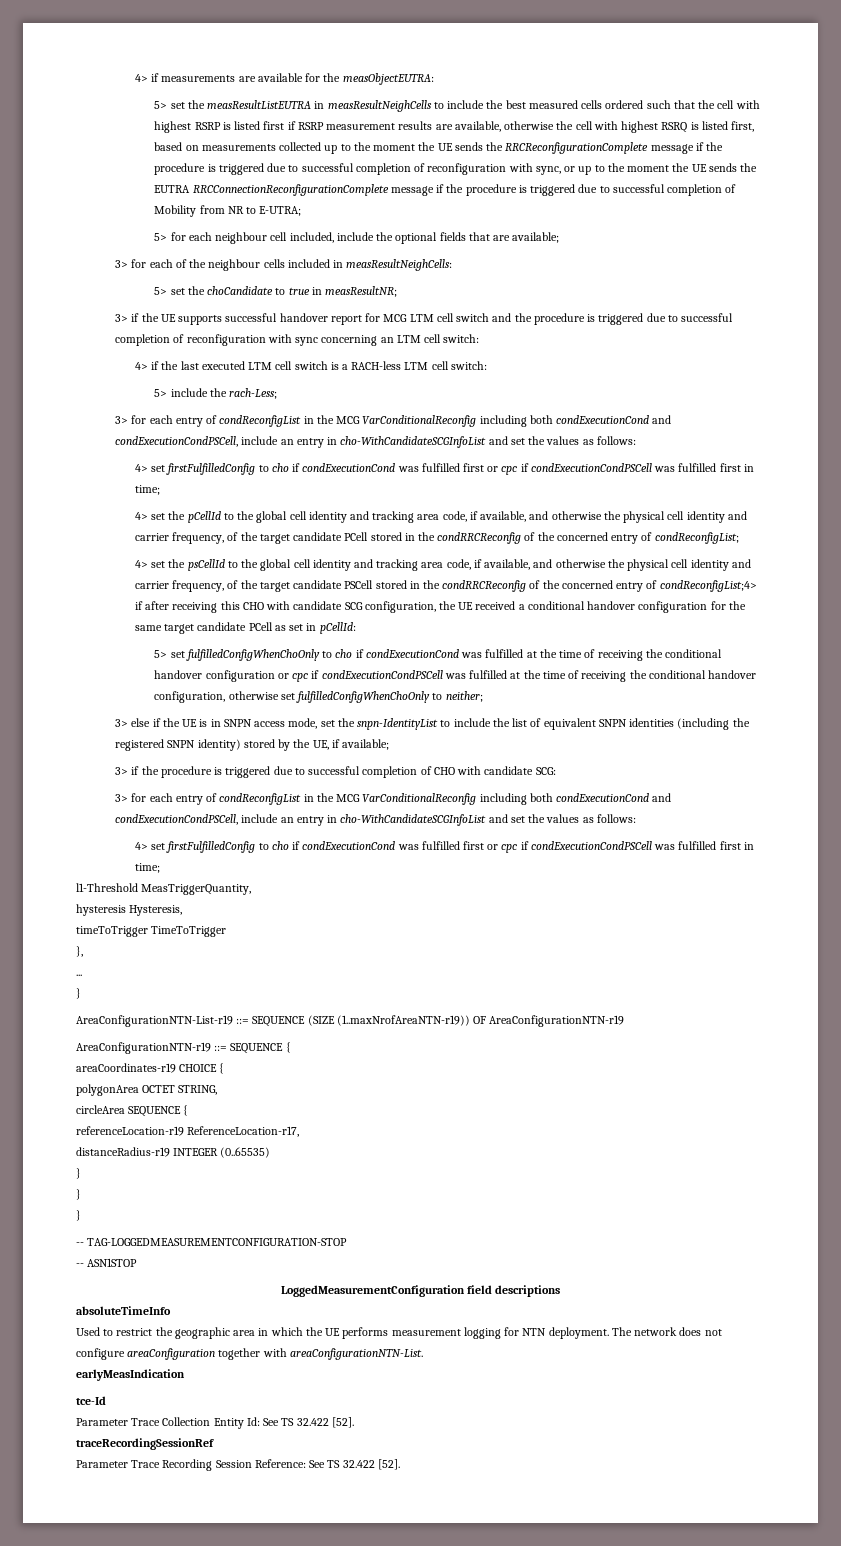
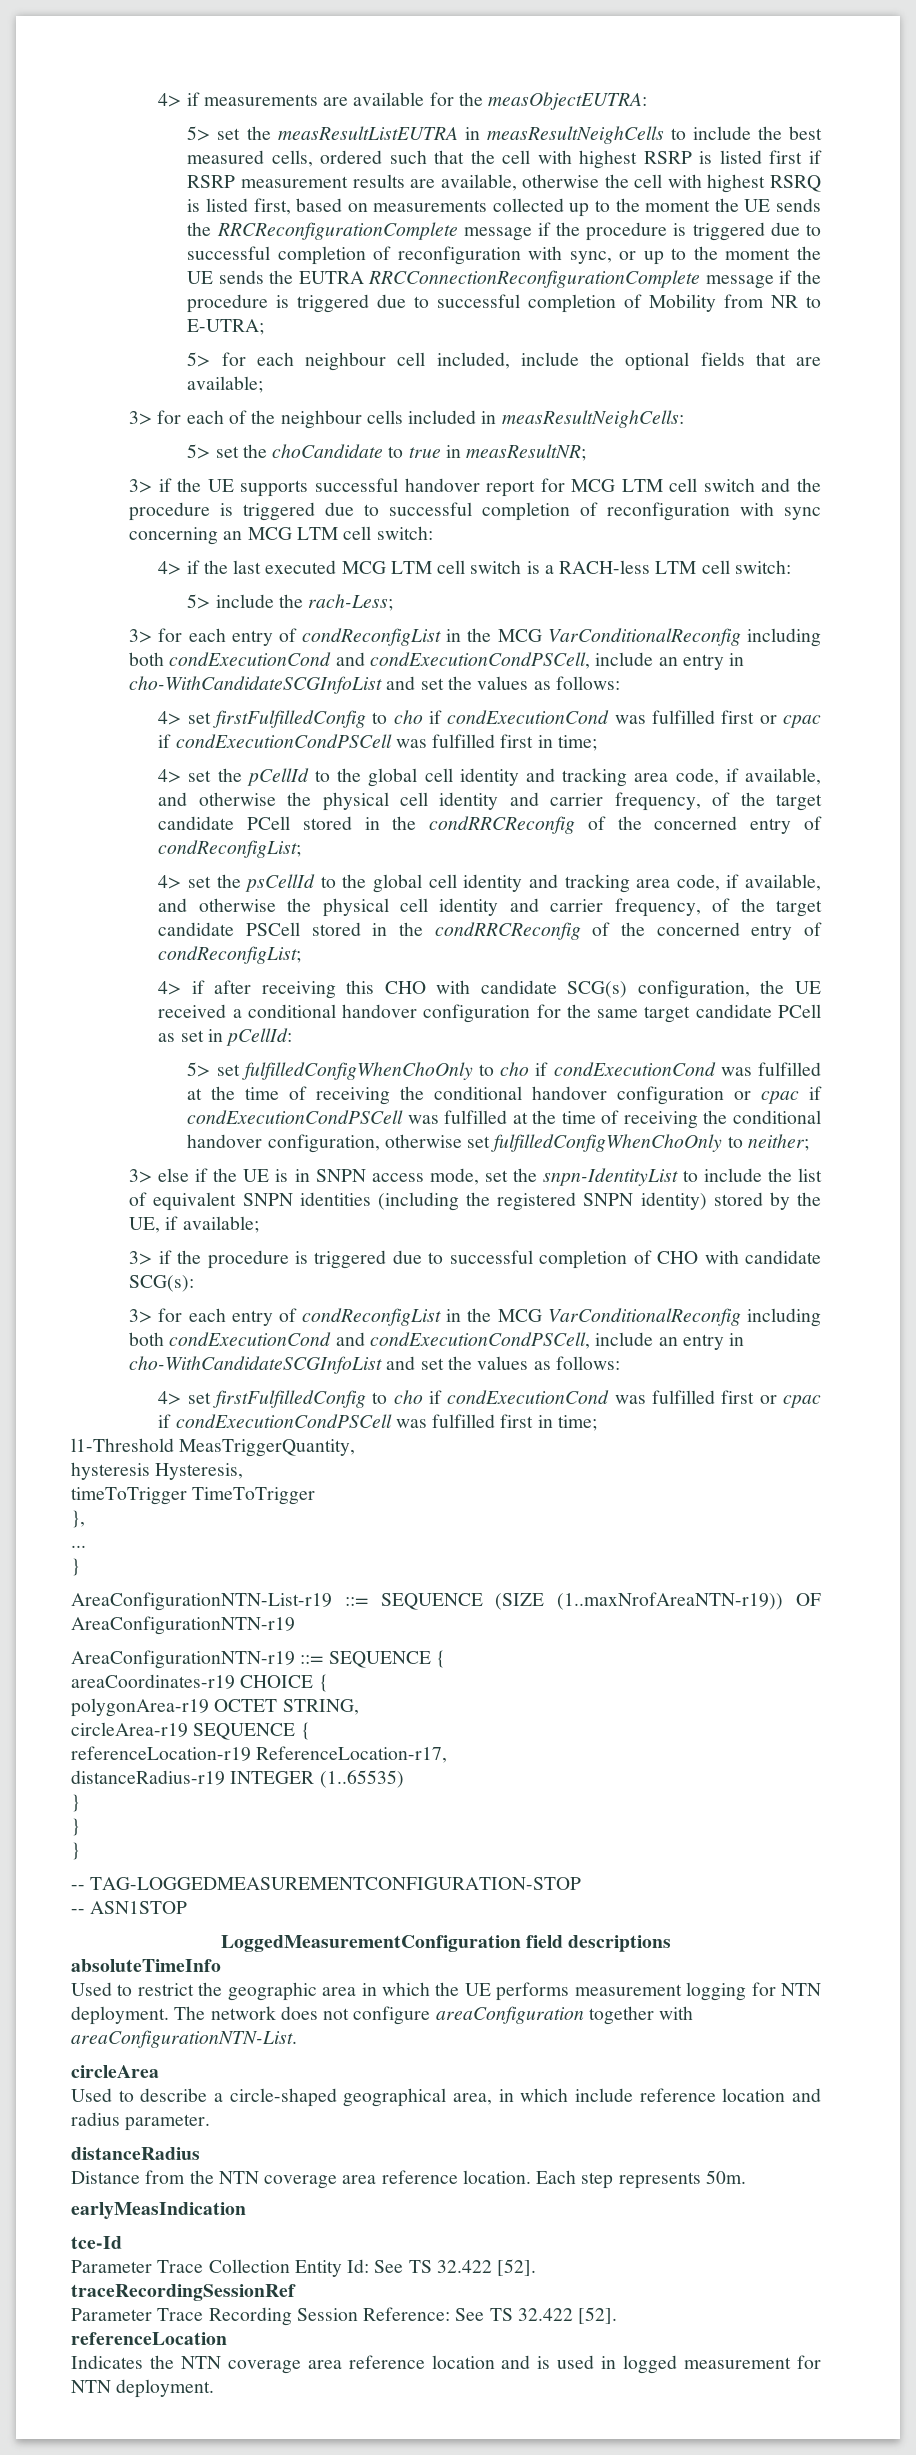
[581,100,603,109] cells -> [271,150,313,167] cells,
(394, 340) none -> [247,527,292,540] MCG
(245, 365) none -> [341,561,386,574] MCG
[501,466,518,475] cpc -> [782,715,821,728] cpac
[659,580,757,592] condReconfigList;4> -> [158,946,302,964] [158,981,182,995] condReconfigList; // 4>
[344,602,363,610] SCG -> [567,981,628,998] SCG(s)
[292,673,309,682] cpc -> [761,1091,800,1104] cpac
[535,767,556,775] SCG: -> [129,1275,195,1292] SCG(s):
[501,844,518,853] cpc -> [782,1395,821,1408] cpac
[76,1084,139,1096] polygonArea -> [71,1698,209,1717] polygonArea-r19
[76,1105,125,1114] circleArea -> [71,1722,188,1737] circleArea-r19
[220,1147,271,1158] (0..65535) -> [319,1770,404,1788] (1..65535)
(423, 1354) none -> [71,2065,159,2078] [71,2088,821,2107] [71,2112,211,2131] [71,2147,200,2160] [71,2170,746,2189] // circleArea // Used to describe a circle-shaped geographical area, in which include reference location and radius parameter. // distanceRadius // Distance from the NTN coverage area reference location. Each step represents 50m.
(400, 1464) none -> [71,2332,227,2345] [71,2355,821,2374] [71,2379,215,2398] // referenceLocation // Indicates the NTN coverage area reference location and is used in logged measurement for NTN deployment.

